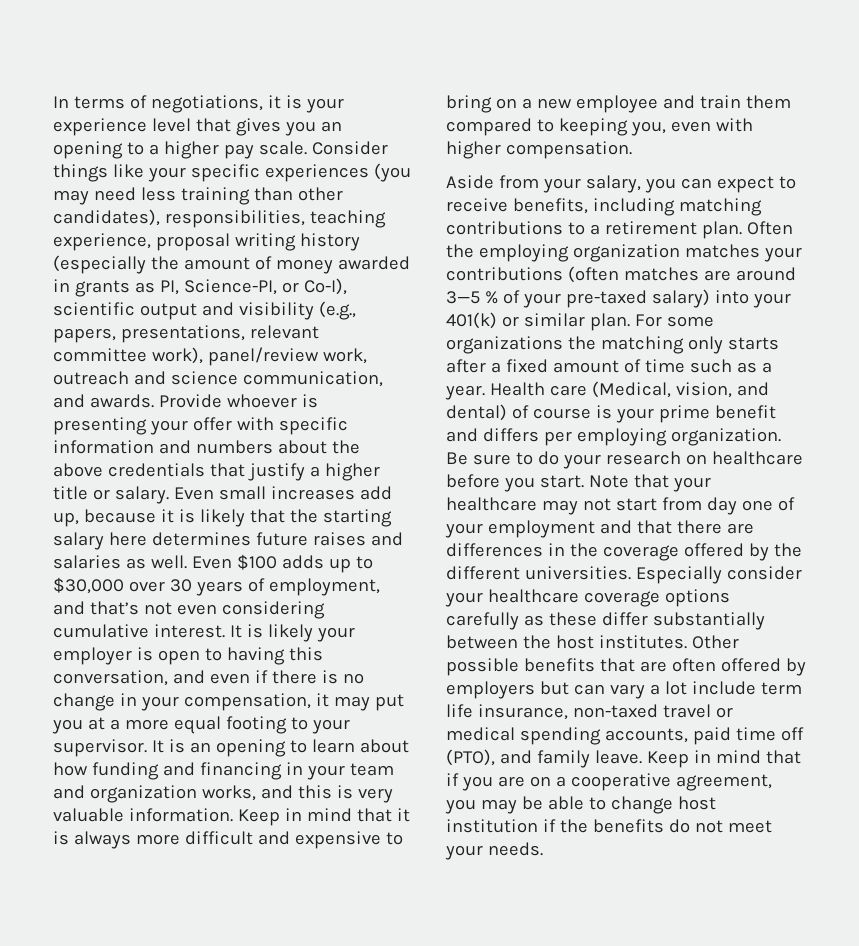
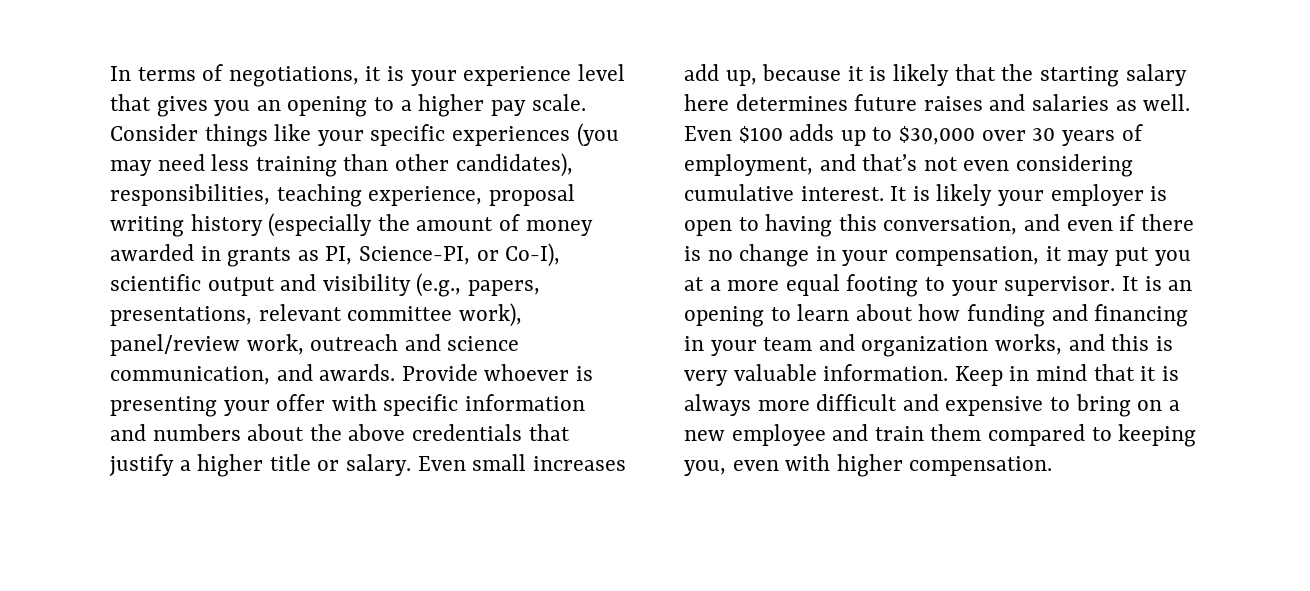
[446,175,796,193] [446,198,762,216] [446,221,793,239] [446,244,802,262] [446,266,796,283] [446,289,791,308] [446,312,714,331] [446,336,779,354] [446,359,772,373] [445,381,769,400] [446,404,776,423] [446,428,781,446] [446,451,803,469] [446,474,711,492] [446,497,795,515] [445,520,754,538] [446,543,802,561] [446,566,802,584] [445,589,730,607] [446,612,765,630] [446,635,739,649] [446,658,806,676] [446,681,802,699] [446,704,733,720] [446,727,804,745] [446,749,801,768] [446,773,772,791] [445,796,716,814] [446,819,772,833] [445,842,543,860] // Aside from your salary, you can expect to receive benefits, including matching contributions to a retirement plan. Often the employing organization matches your contributions (often matches are around 3—5 % of your pre-taxed salary) into your 401(k) or similar plan. For some organizations the matching only starts after a fixed amount of time such as a year. Health care (Medical, vision, and dental) of course is your prime benefit and differs per employing organization. Be sure to do your research on healthcare before you start. Note that your healthcare may not start from day one of your employment and that there are differences in the coverage offered by the different universities. Especially consider your healthcare coverage options carefully as these differ substantially between the host institutes. Other possible benefits that are often offered by employers but can vary a lot include term life insurance, non-taxed travel or medical spending accounts, paid time off (PTO), and family leave. Keep in mind that if you are on a cooperative agreement, you may be able to change host institution if the benefits do not meet your needs. -> (1053, 466) none

